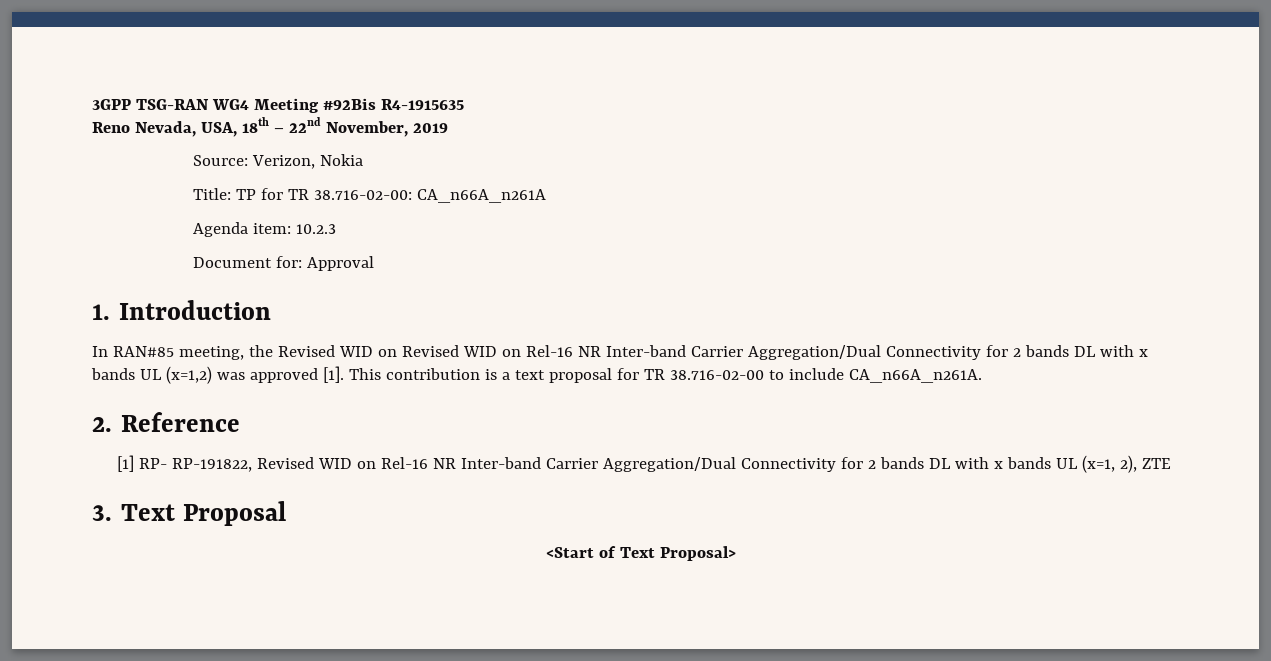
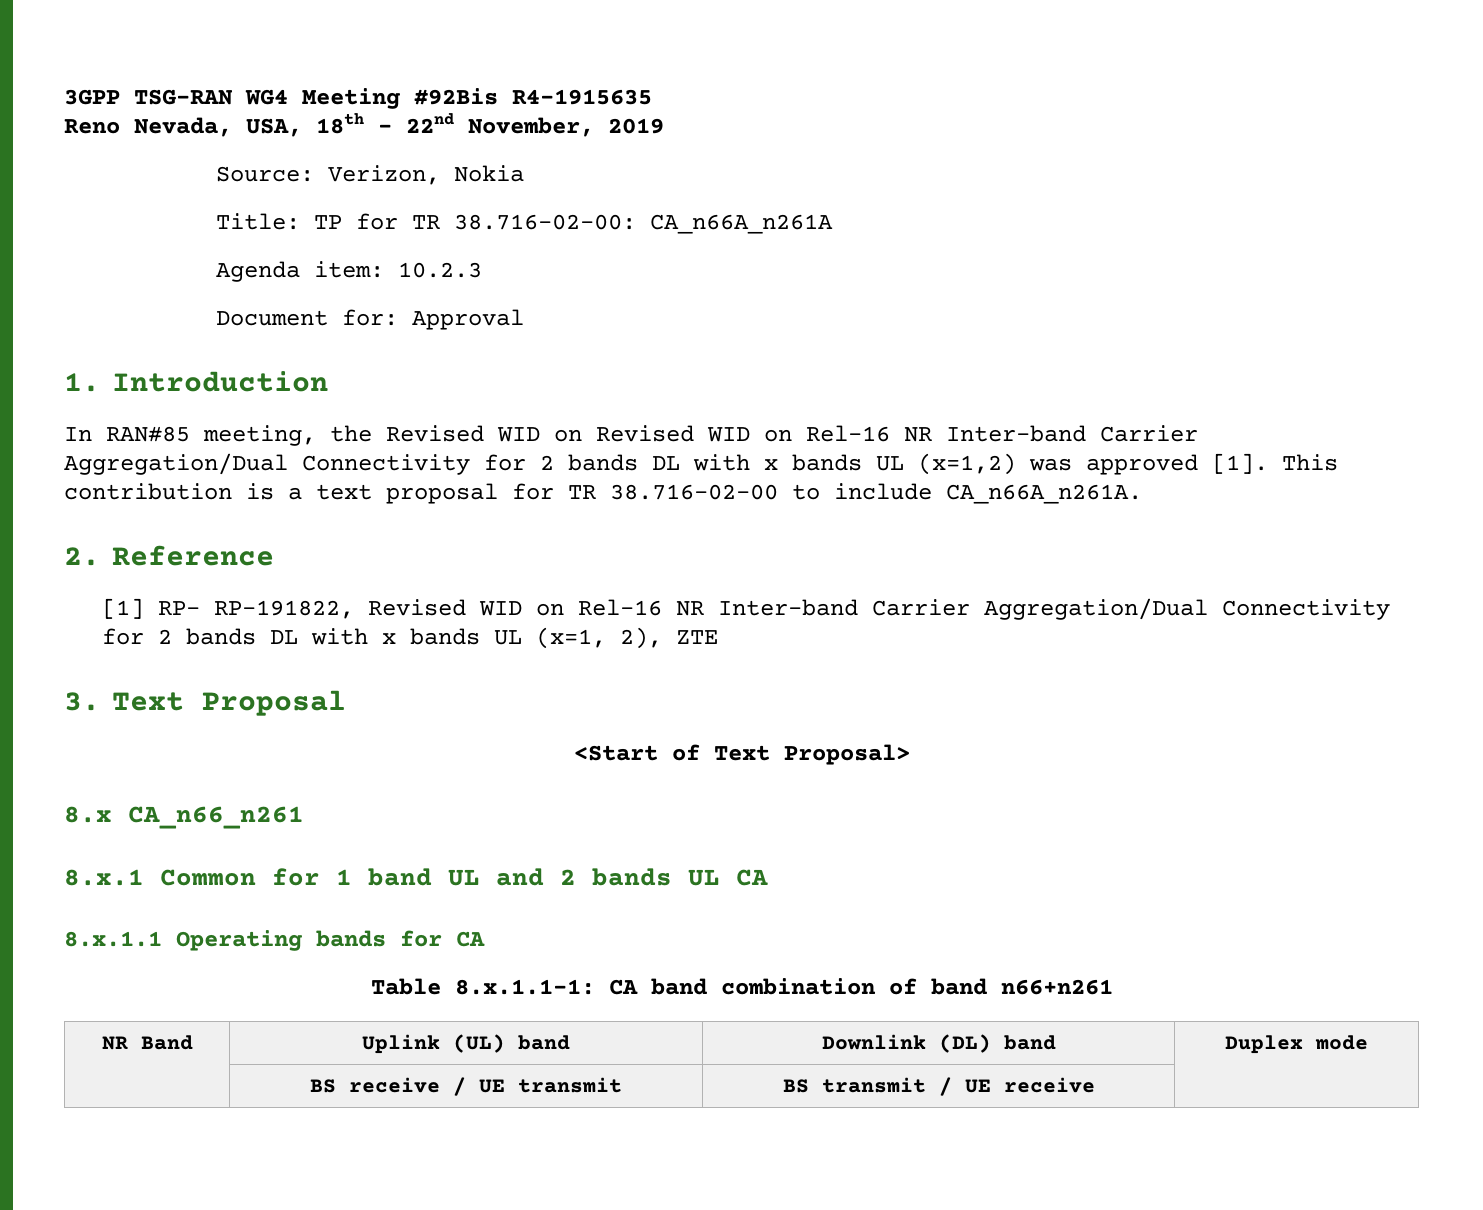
(736, 553) none -> [64,806,304,829] [64,868,768,886] [64,930,485,951] [370,978,1113,995] [101,1035,193,1050] [361,1034,570,1054] [821,1034,1056,1053] [1225,1035,1368,1054] [310,1077,622,1096] [782,1077,1095,1096] // 8.x CA_n66_n261 // 8.x.1 Common for 1 band UL and 2 bands UL CA // 8.x.1.1 Operating bands for CA // Table 8.x.1.1-1: CA band combination of band n66+n261 // NR Band | Uplink (UL) band | Downlink (DL) band | Duplex mode // | BS receive / UE transmit | BS transmit / UE receive |

